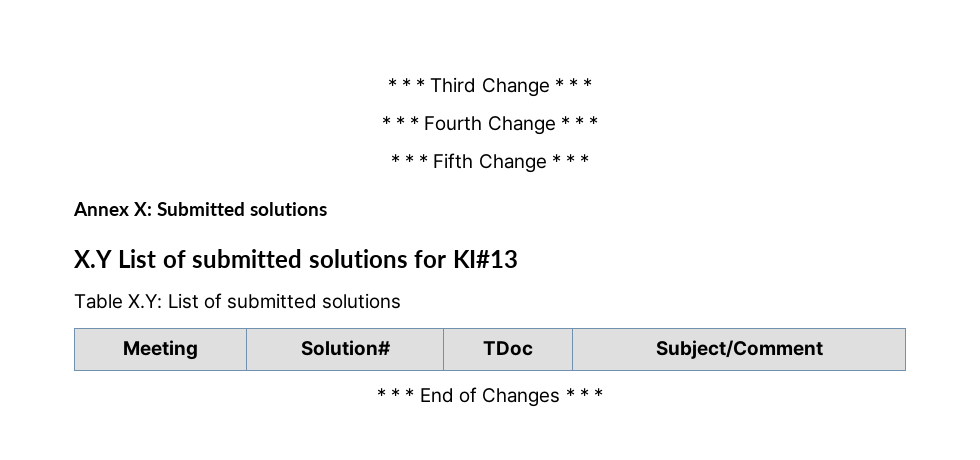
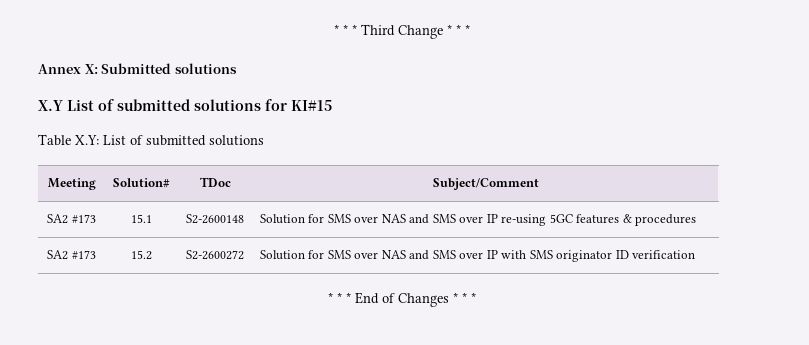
[381,116,599,135] [390,153,590,173] // * * * Fourth Change * * * // * * * Fifth Change * * * -> (470, 29) none
[452,250,518,268] KI#13 -> [291,100,332,111] KI#15
(823, 349) none -> [47,214,96,224] [130,214,152,223] [186,214,244,224] [259,214,697,226] [47,250,96,260] [130,250,152,260] [186,250,244,260] [259,250,696,262] // SA2 #173 | 15.1 | S2-2600148 | Solution for SMS over NAS and SMS over IP re-using 5GC features & procedures // SA2 #173 | 15.2 | S2-2600272 | Solution for SMS over NAS and SMS over IP with SMS originator ID verification

